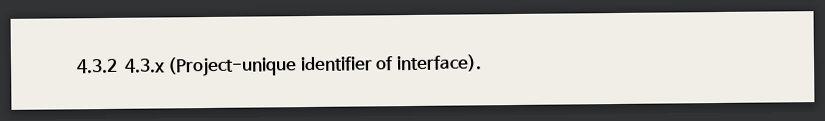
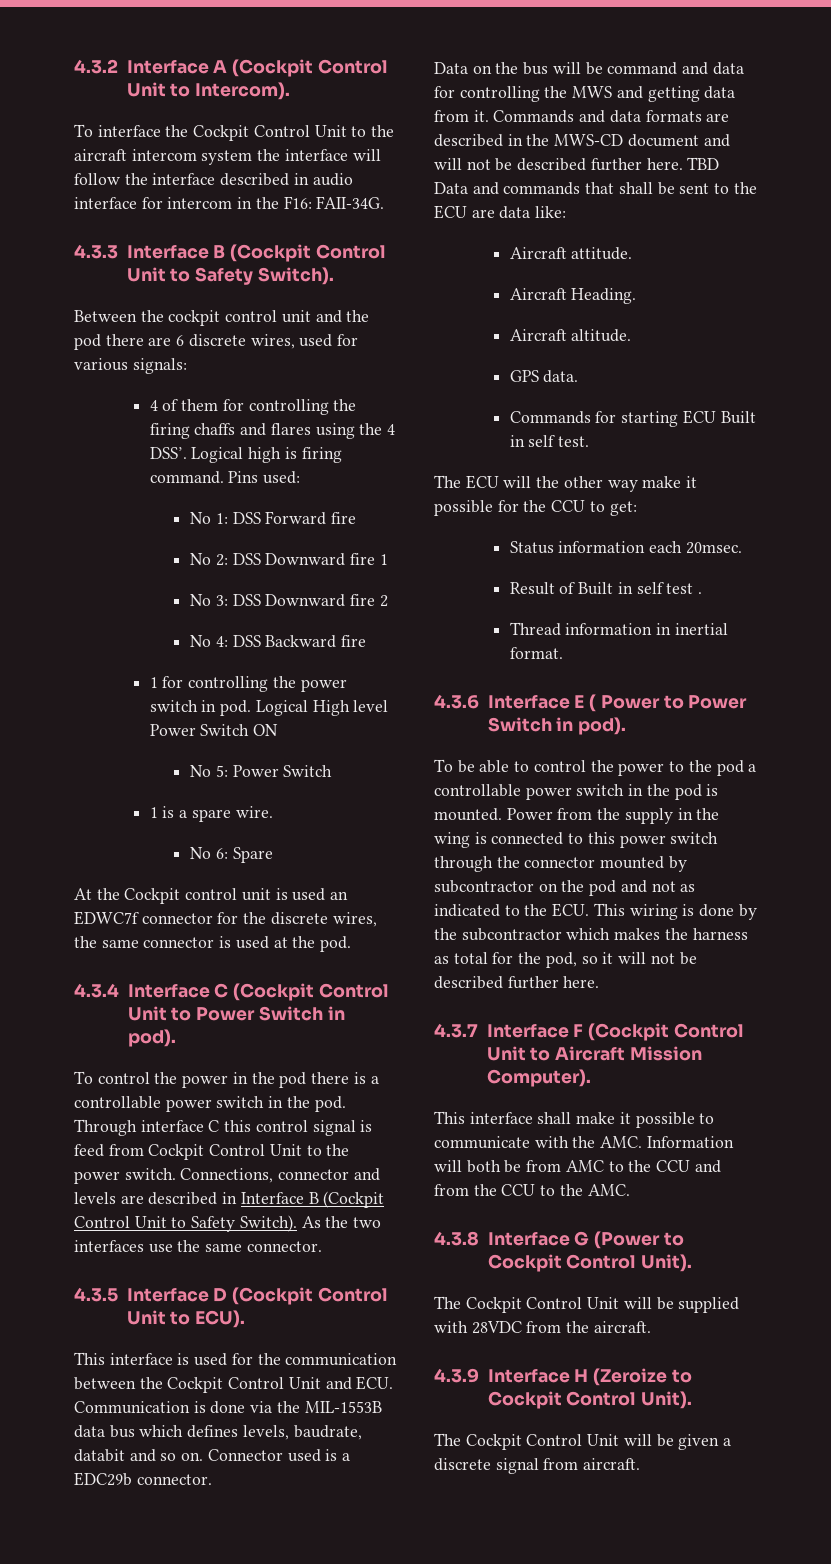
[123,54,482,77] 4.3.x (Project-unique identifier of interface). -> [126,59,388,77] [126,82,291,100] [74,124,395,141] [74,149,381,165] [74,173,353,186] [74,196,385,209] [74,244,386,262] [126,267,334,285] [74,310,370,326] [74,334,359,350] [74,358,187,374] [149,399,357,415] [149,423,396,439] [149,447,342,463] [149,471,301,484] [190,511,357,525] [190,553,388,566] [190,594,388,607] [190,635,367,648] [149,676,347,692] [149,700,389,716] [149,724,279,736] [190,765,333,777] [149,806,273,822] [190,847,273,863] [74,888,349,904] [74,911,377,927] [74,936,352,952] [74,983,389,1001] [127,1006,345,1021] [127,1029,176,1047] [74,1071,379,1088] [74,1096,346,1112] [74,1119,373,1136] [74,1144,350,1160] [74,1168,380,1184] [74,1191,385,1208] [74,1215,382,1232] [74,1240,322,1253] [74,1287,388,1305] [126,1310,246,1328] [74,1352,398,1366] [74,1376,394,1393] [74,1401,382,1414] [74,1425,362,1440] [74,1449,351,1462] [74,1472,212,1486] [434,62,744,75] [434,86,736,102] [434,110,730,123] [434,134,730,147] [434,157,720,171] [434,182,757,195] [434,205,567,219] [509,247,633,260] [509,288,637,304] [509,329,632,342] [509,370,579,383] [509,410,756,427] [509,435,590,447] [434,475,698,492] [434,500,637,516] [509,541,742,554] [509,582,703,595] [509,622,728,636] [509,647,563,659] [434,694,748,712] [487,717,627,735] [434,759,757,776] [434,784,719,800] [434,808,720,824] [434,832,719,848] [434,856,687,872] [434,880,696,896] [434,903,757,920] [434,928,748,941] [434,952,697,968] [434,976,600,989] [434,1023,744,1041] [486,1046,702,1061] [486,1069,591,1087] [434,1111,715,1128] [434,1136,734,1149] [434,1160,721,1173] [434,1184,630,1196] [434,1231,684,1249] [487,1254,693,1272] [434,1296,740,1313] [434,1321,651,1334] [434,1368,692,1386] [487,1391,693,1409] [434,1433,732,1450] [434,1458,641,1474] Interface A (Cockpit Control Unit to Intercom). // To interface the Cockpit Control Unit to the aircraft intercom system the interface will follow the interface described in audio interface for intercom in the F16: FAII-34G. // 4.3.3 Interface B (Cockpit Control Unit to Safety Switch). // Between the cockpit control unit and the pod there are 6 discrete wires, used for various signals: // 4 of them for controlling the firing chaffs and flares using the 4 DSS’. Logical high is firing command. Pins used: // No 1: DSS Forward fire // No 2: DSS Downward fire 1 // No 3: DSS Downward fire 2 // No 4: DSS Backward fire // 1 for controlling the power switch in pod. Logical High level Power Switch ON // No 5: Power Switch // 1 is a spare wire. // No 6: Spare // At the Cockpit control unit is used an EDWC7f connector for the discrete wires, the same connector is used at the pod. // 4.3.4 Interface C (Cockpit Control Unit to Power Switch in pod). // To control the power in the pod there is a controllable power switch in the pod. Through interface C this control signal is feed from Cockpit Control Unit to the power switch. Connections, connector and levels are described in Interface B (Cockpit Control Unit to Safety Switch). As the two interfaces use the same connector. // 4.3.5 Interface D (Cockpit Control Unit to ECU). // This interface is used for the communication between the Cockpit Control Unit and ECU. Communication is done via the MIL-1553B data bus which defines levels, baudrate, databit and so on. Connector used is a EDC29b connector. // Data on the bus will be command and data for controlling the MWS and getting data from it. Commands and data formats are described in the MWS-CD document and will not be described further here. TBD Data and commands that shall be sent to the ECU are data like: // Aircraft attitude. // Aircraft Heading. // Aircraft altitude. // GPS data. // Commands for starting ECU Built in self test. // The ECU will the other way make it possible for the CCU to get: // Status information each 20msec. // Result of Built in self test . // Thread information in inertial format. // 4.3.6 Interface E ( Power to Power Switch in pod). // To be able to control the power to the pod a controllable power switch in the pod is mounted. Power from the supply in the wing is connected to this power switch through the connector mounted by subcontractor on the pod and not as indicated to the ECU. This wiring is done by the subcontractor which makes the harness as total for the pod, so it will not be described further here. // 4.3.7 Interface F (Cockpit Control Unit to Aircraft Mission Computer). // This interface shall make it possible to communicate with the AMC. Information will both be from AMC to the CCU and from the CCU to the AMC. // 4.3.8 Interface G (Power to Cockpit Control Unit). // The Cockpit Control Unit will be supplied with 28VDC from the aircraft. // 4.3.9 Interface H (Zeroize to Cockpit Control Unit). // The Cockpit Control Unit will be given a discrete signal from aircraft.

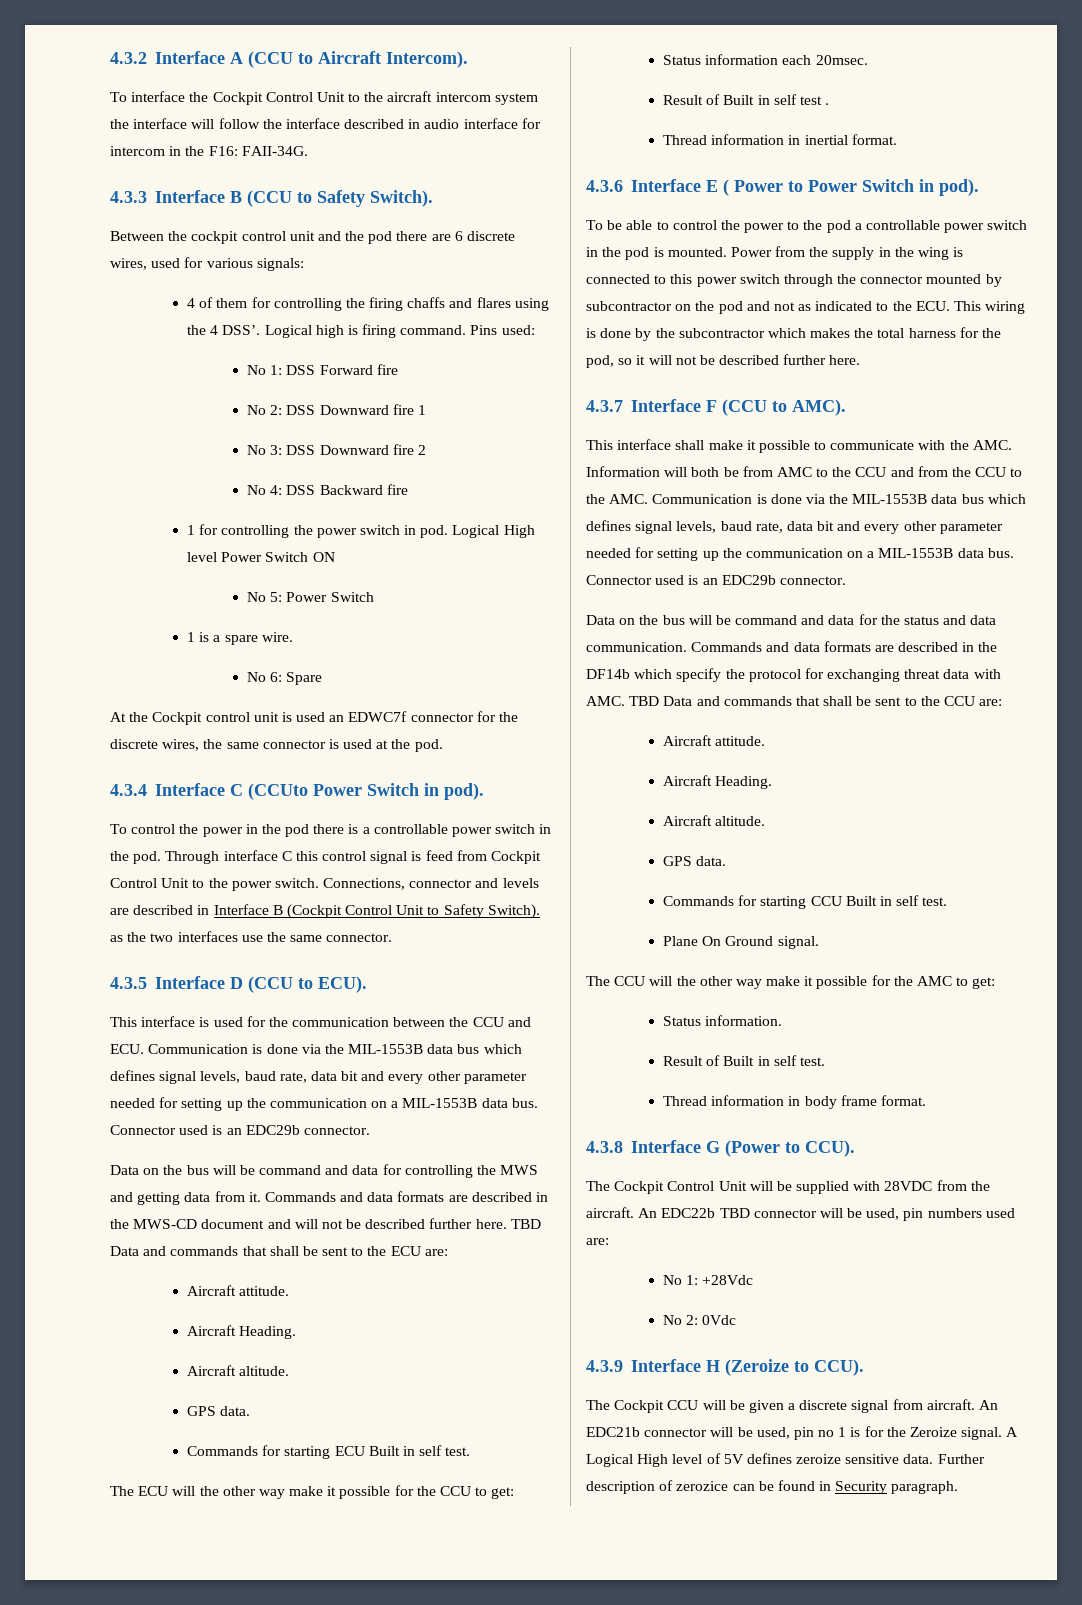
[232,59,388,77] [126,82,191,97] (Cockpit Control Unit to -> [247,51,381,68] (CCU to Aircraft
[230,244,386,262] [126,267,166,282] (Cockpit Control Unit -> [246,190,292,207] (CCU
[233,983,389,1001] [127,1006,192,1021] (Cockpit Control Unit to -> [247,783,308,800] (CCUto
[301,1216,321,1228] As -> [110,935,123,942] as
[232,1287,388,1305] [126,1310,166,1325] (Cockpit Control Unit -> [247,976,293,993] (CCU
[167,1377,321,1393] Cockpit Control Unit -> [472,1017,504,1027] CCU
[242,1425,362,1440] [74,1449,351,1462] levels, baudrate, databit and so on. Connector used is a -> [159,1071,527,1084] [110,1097,538,1111] [110,1125,242,1135] signal levels, baud rate, data bit and every other parameter needed for setting up the communication on a MIL-1553B data bus. Connector used is an
[471,206,567,219] are data like: -> [424,1249,448,1256] are:
[692,928,748,940] [434,952,488,964] harness as total -> [877,328,956,338] total harness
[588,1023,744,1041] [486,1046,702,1061] [486,1069,591,1087] (Cockpit Control Unit to Aircraft Mission Computer). -> [721,399,846,416] (CCU to AMC).
(630, 1190) none -> [652,494,1026,504] [586,520,1003,534] [586,547,1014,561] [586,575,846,585] [586,614,997,625] [586,641,998,652] [586,668,1001,682] [586,696,1003,706] [663,735,766,746] [663,775,773,789] [663,815,766,826] [663,856,727,866] [663,895,948,909] [663,936,819,949] [586,975,996,989] [663,1015,783,1026] [663,1055,825,1066] [663,1095,926,1109] Communication is done via the MIL-1553B data bus which defines signal levels, baud rate, data bit and every other parameter needed for setting up the communication on a MIL-1553B data bus. Connector used is an EDC29b connector. // Data on the bus will be command and data for the status and data communication. Commands and data formats are described in the DF14b which specify the protocol for exchanging threat data with AMC. TBD Data and commands that shall be sent to the CCU are: // Aircraft attitude. // Aircraft Heading. // Aircraft altitude. // GPS data. // Commands for starting CCU Built in self test. // Plane On Ground signal. // The CCU will the other way make it possible for the AMC to get: // Status information. // Result of Built in self test. // Thread information in body frame format.
[487,1254,693,1272] Cockpit Control Unit). -> [804,1140,855,1157] CCU).
(651, 1327) none -> [638,1208,1015,1221] [586,1238,609,1245] [663,1275,754,1285] [663,1315,737,1325] An EDC22b TBD connector will be used, pin numbers used are: // No 1: +28Vdc // No 2: 0Vdc
[487,1391,693,1409] [434,1433,620,1450] Cockpit Control Unit). // The Cockpit Control Unit -> [813,1359,864,1376] [586,1400,699,1413] CCU). // The Cockpit CCU
(641, 1464) none -> [979,1400,999,1410] [586,1426,1019,1440] [586,1453,985,1467] [586,1480,959,1494] An EDC21b connector will be used, pin no 1 is for the Zeroize signal. A Logical High level of 5V defines zeroize sensitive data. Further description of zerozice can be found in Security paragraph.

